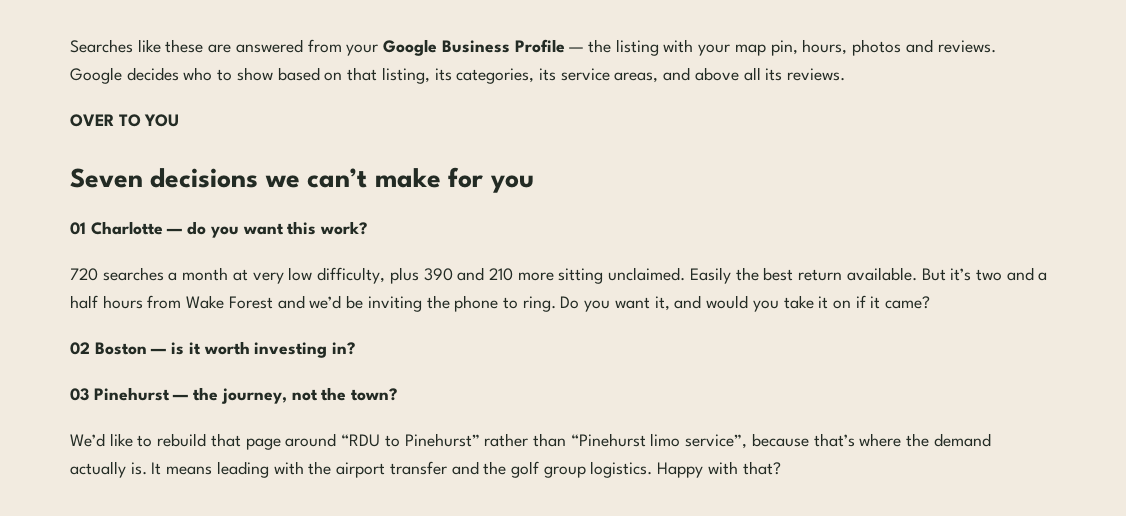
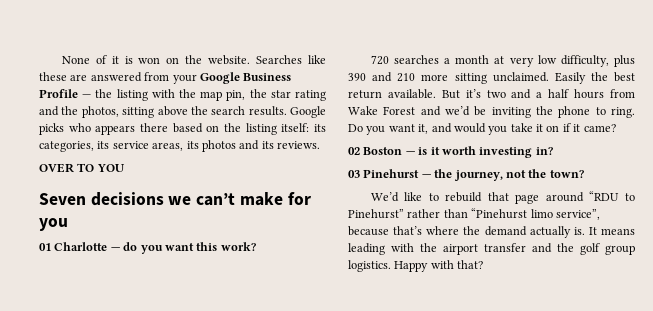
(70, 46) none -> [61,55,251,65] None of it is won on the website.
[698,44,731,56] your -> [179,89,196,98] the
[802,39,996,56] [70,67,430,84] hours, photos and reviews. Google decides who to show based on that listing, -> [249,89,326,101] [39,106,326,118] [39,123,310,135] the star rating and the photos, sitting above the search results. Google picks who appears there based on the listing itself:
[663,67,761,81] and above all -> [186,140,260,152] its photos and

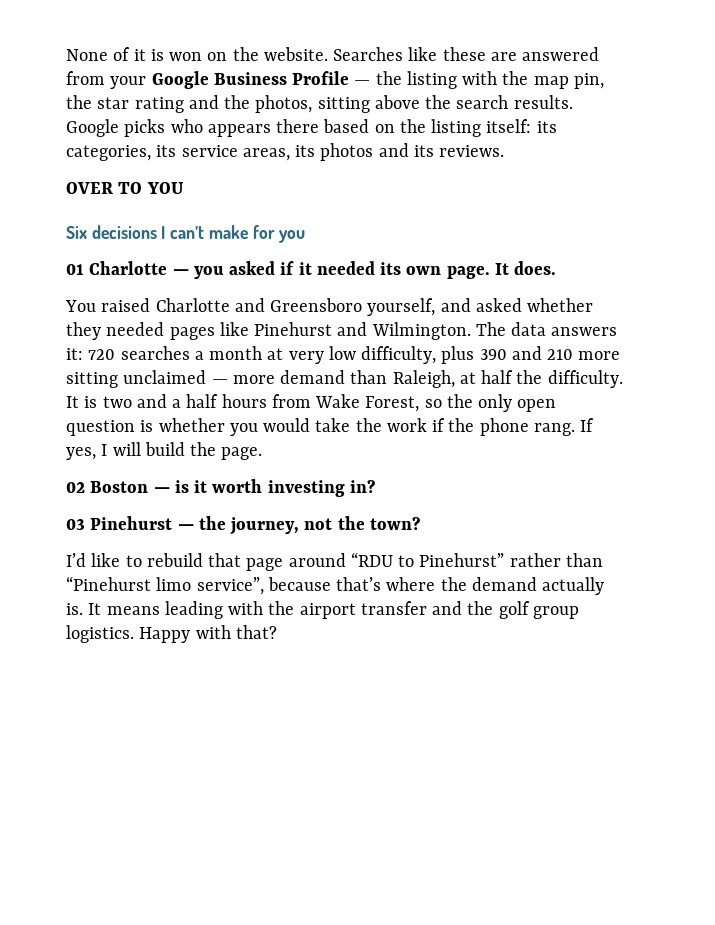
[39,192,192,206] Seven decisions we -> [66,225,166,239] Six decisions I
[123,242,256,254] do you want this work? // -> [193,261,557,279] [65,298,594,316] [66,322,618,340] [66,348,83,360] you asked if it needed its own page. It does. // You raised Charlotte and Greensboro yourself, and asked whether they needed pages like Pinehurst and Wilmington. The data answers it:
[492,72,635,84] [348,89,481,99] unclaimed. Easily the best return available. But it’s -> [123,370,623,388] [66,396,98,408] unclaimed — more demand than Raleigh, at half the difficulty. It is
[383,106,635,118] [348,123,616,135] Forest and we’d be inviting the phone to ring. Do you want it, and would you take it on if it came? -> [365,394,557,412] [66,418,595,436] [66,442,263,460] Forest, so the only open question is whether you would take the work if the phone rang. If yes, I will build the page.
[370,192,399,202] We’d -> [66,553,86,567] I’d

